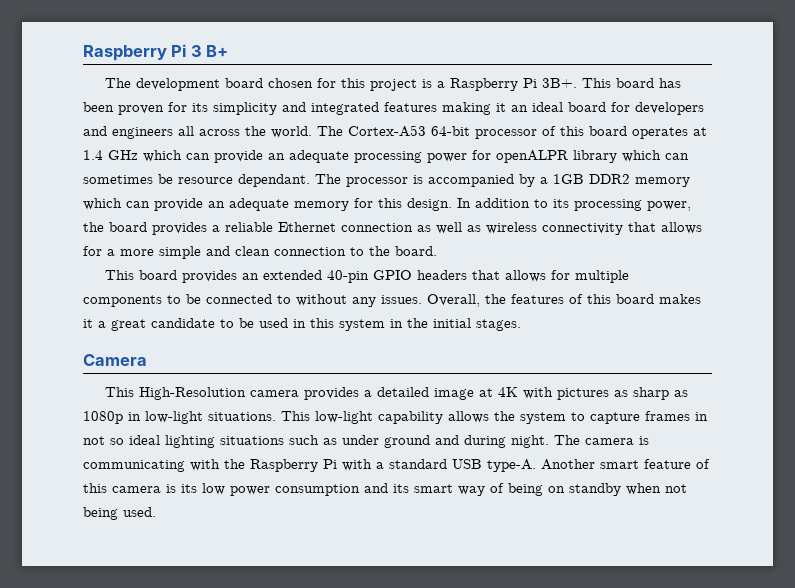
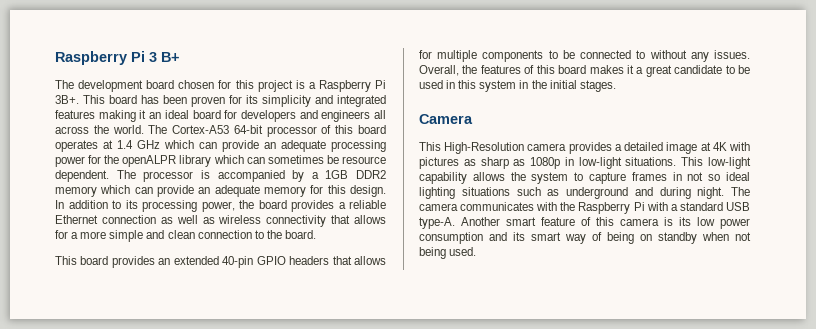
(491, 155) none -> [104,155,120,164] the
[238,174,310,187] dependant. -> [55,170,109,182] dependent.
[342,435,430,448] under ground -> [566,187,628,199] underground
[639,436,649,445] [83,460,185,472] is communicating -> [460,202,535,211] communicates

